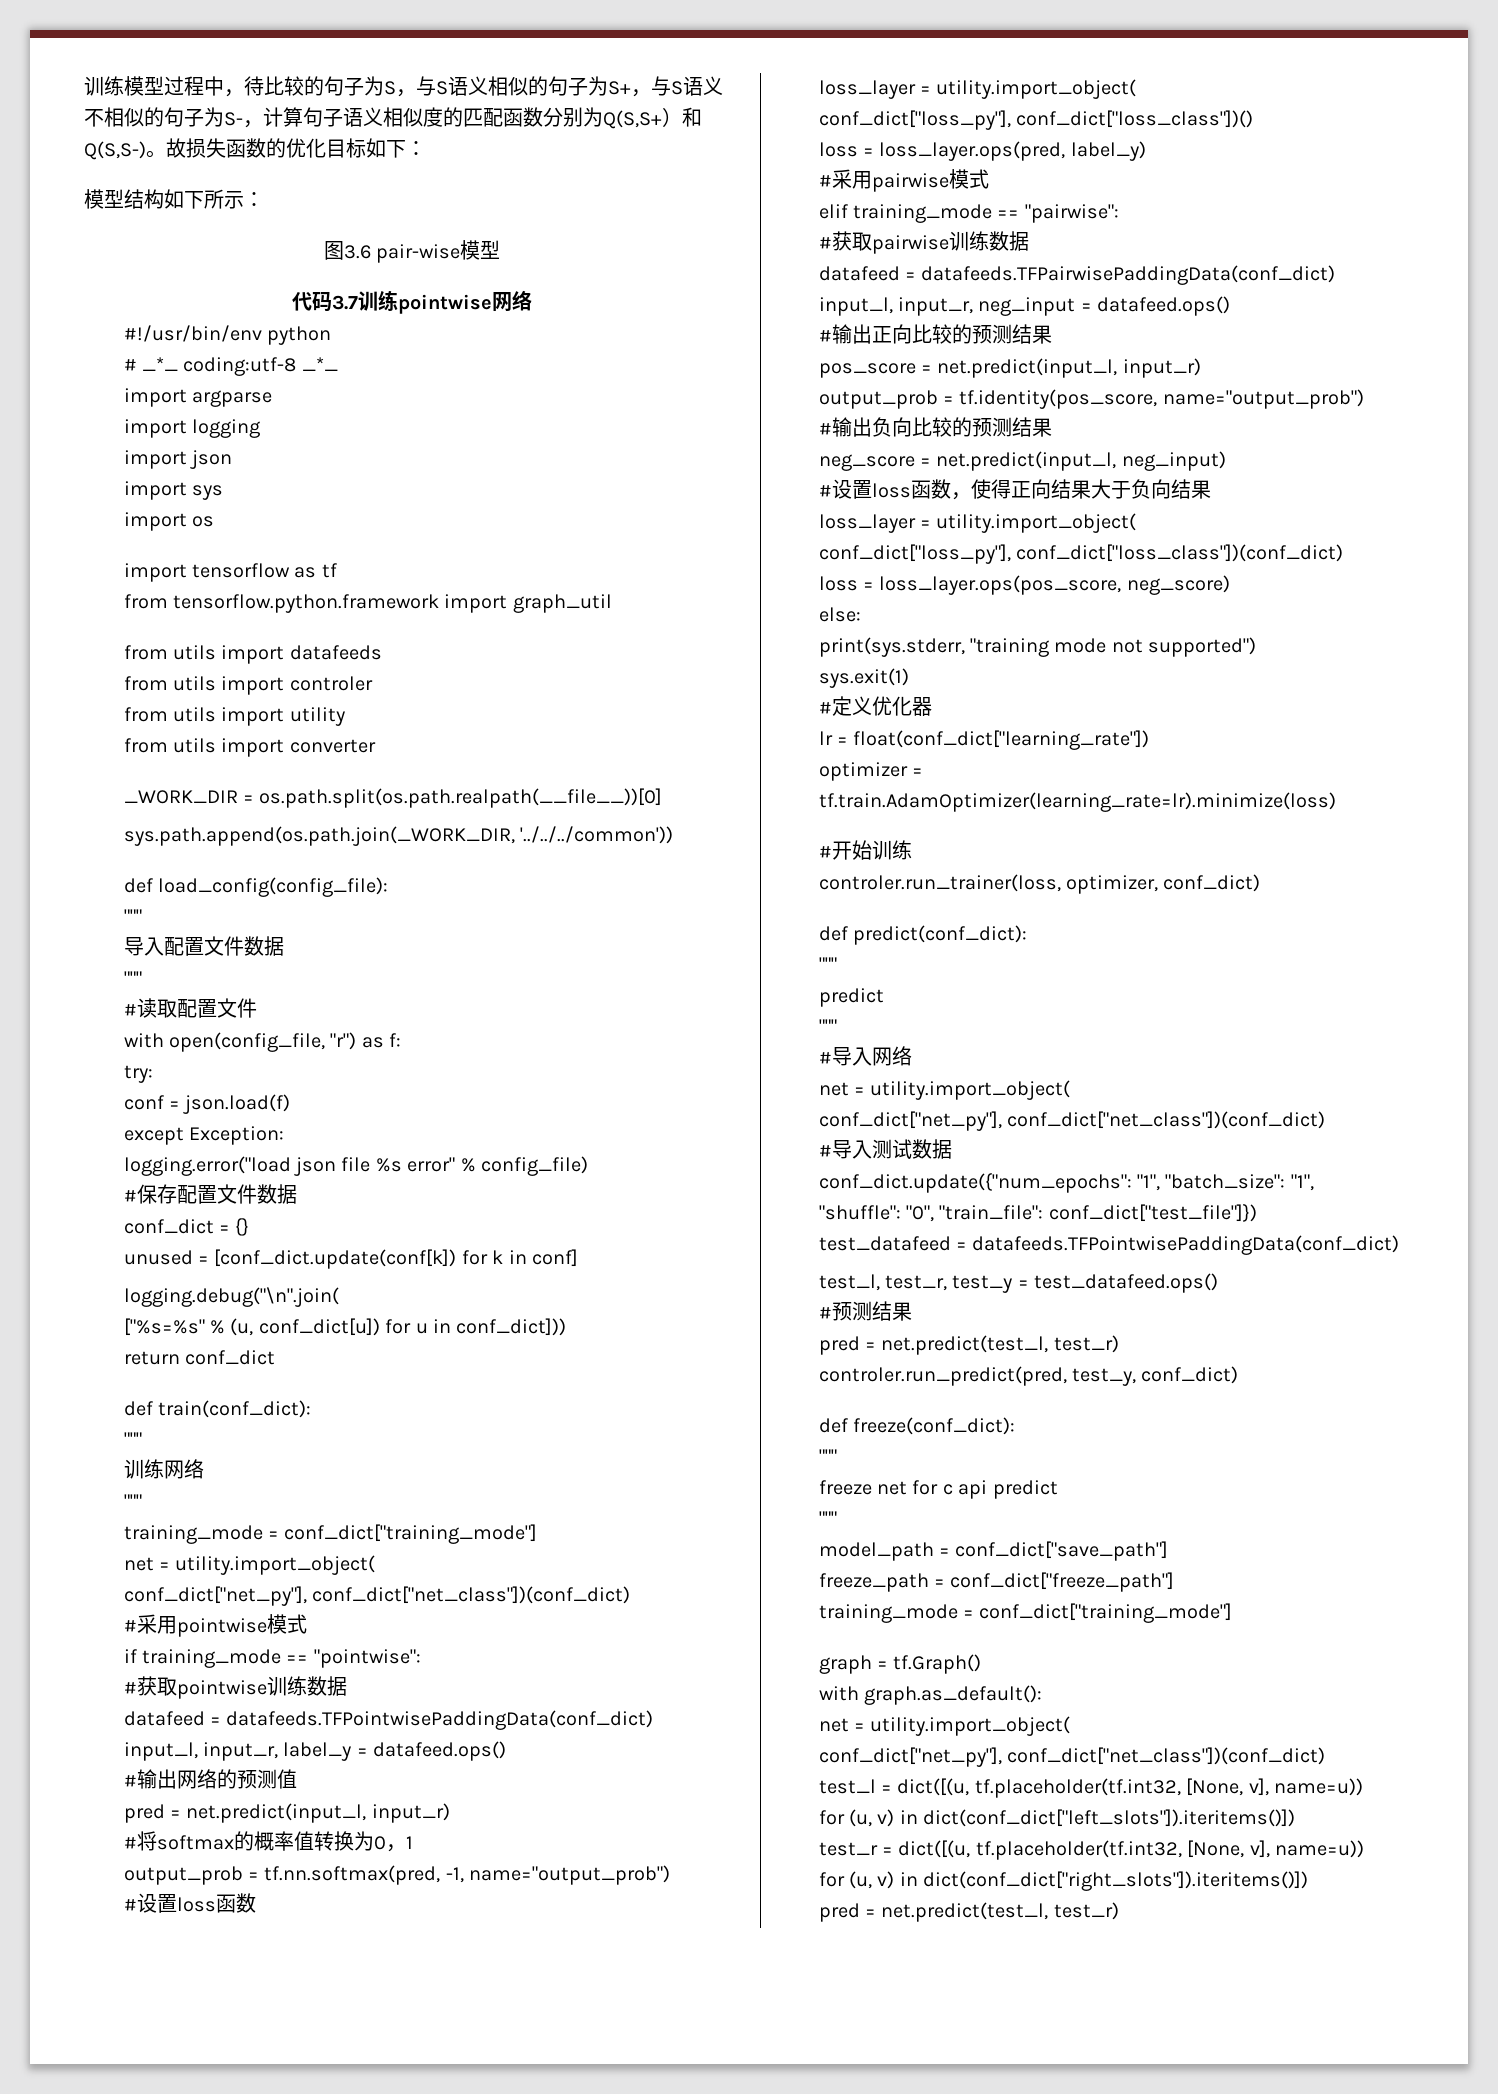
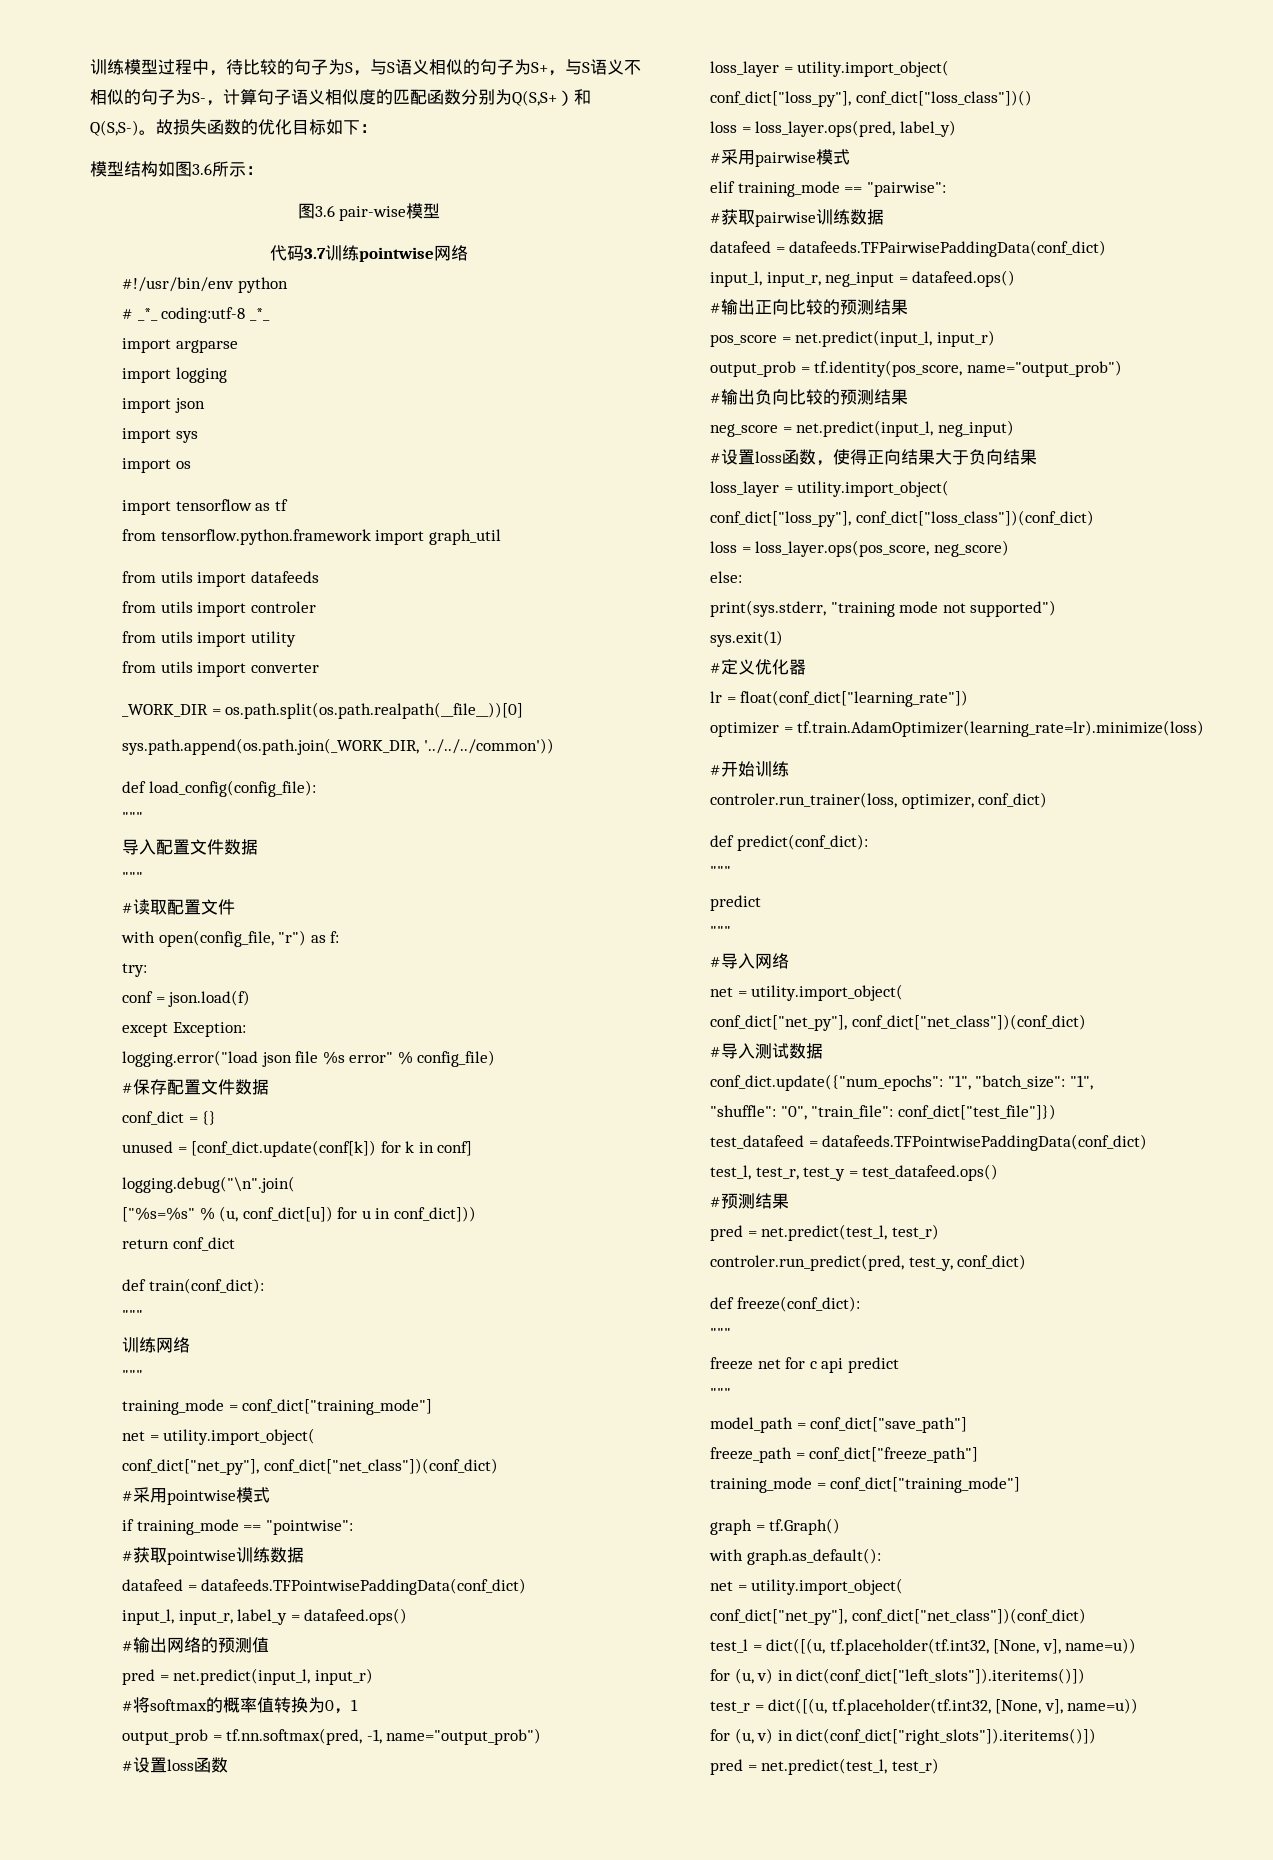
[184,191,204,209] 下 -> [175,161,212,177] 图3.6

